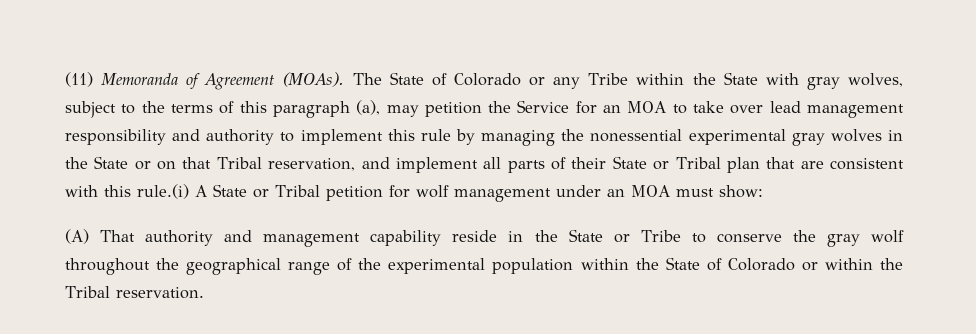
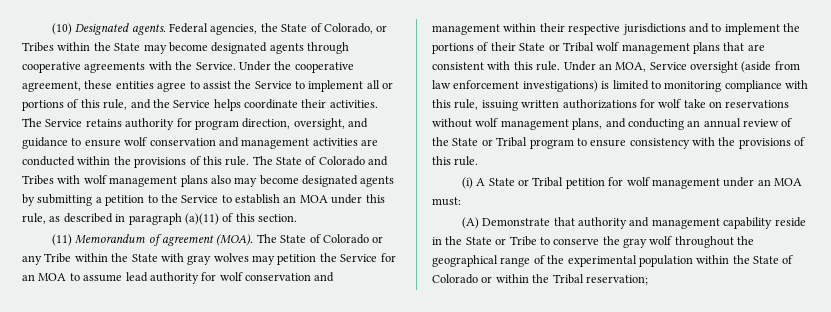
[65,72,345,90] (11) Memoranda of Agreement (MOAs). -> [51,23,388,35] [22,42,349,54] [22,61,354,73] [22,80,394,92] [22,99,378,111] [22,118,368,130] [22,137,378,149] [22,156,389,168] [22,175,395,187] [22,194,385,206] [22,213,297,225] [51,234,254,246] (10) Designated agents. Federal agencies, the State of Colorado, or Tribes within the State may become designated agents through cooperative agreements with the Service. Under the cooperative agreement, these entities agree to assist the Service to implement all or portions of this rule, and the Service helps coordinate their activities. The Service retains authority for program direction, oversight, and guidance to ensure wolf conservation and management activities are conducted within the provisions of this rule. The State of Colorado and Tribes with wolf management plans also may become designated agents by submitting a petition to the Service to establish an MOA under this rule, as described in paragraph (a)(11) of this section. // (11) Memorandum of agreement (MOA).
[848,73,904,87] [65,100,381,118] wolves, subject to the terms of this paragraph (a), -> [213,253,249,262] wolves
[693,101,904,118] [65,129,903,146] [65,156,545,173] take over lead management responsibility and authority to implement this rule by managing the nonessential experimental gray wolves in the State or on that Tribal reservation, and implement all parts -> [83,272,335,284] [432,23,800,35] [432,43,474,54] assume lead authority for wolf conservation and management within their respective jurisdictions and to implement the portions
[726,157,760,173] plan -> [596,42,720,54] wolf management plans
[137,184,189,199] rule.(i) -> [536,61,800,73] [432,80,808,92] [432,99,790,111] [432,118,793,130] [432,137,806,149] [432,156,479,166] [461,177,473,189] rule. Under an MOA, Service oversight (aside from law enforcement investigations) is limited to monitoring compliance with this rule, issuing written authorizations for wolf take on reservations without wolf management plans, and conducting an annual review of the State or Tribal program to ensure consistency with the provisions of this rule. // (i)
[675,185,763,198] must show: -> [432,197,461,206] must:
[100,230,136,242] That -> [482,217,575,226] Demonstrate that
[115,287,204,299] reservation. -> [585,275,648,285] reservation;

